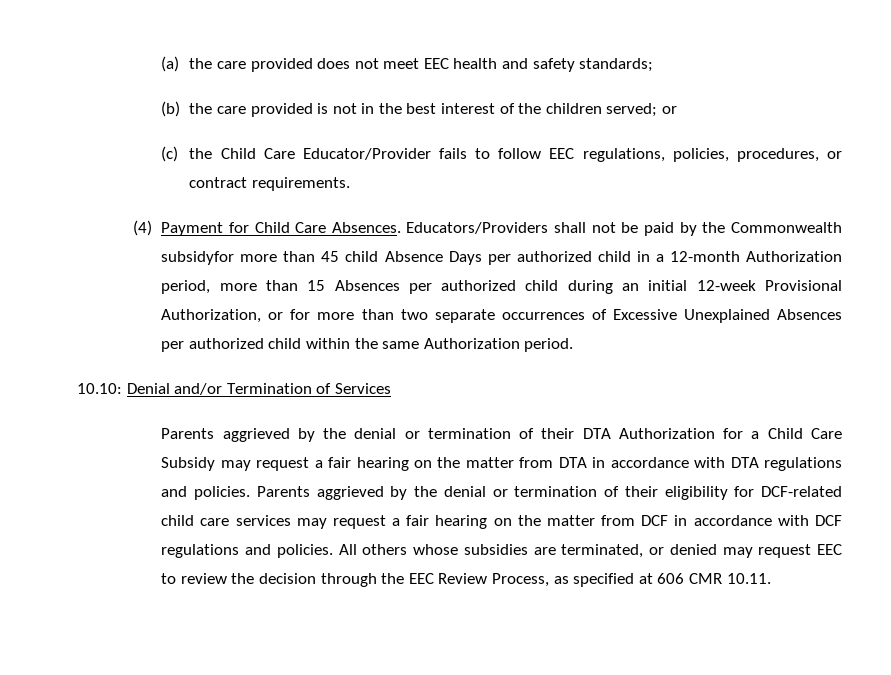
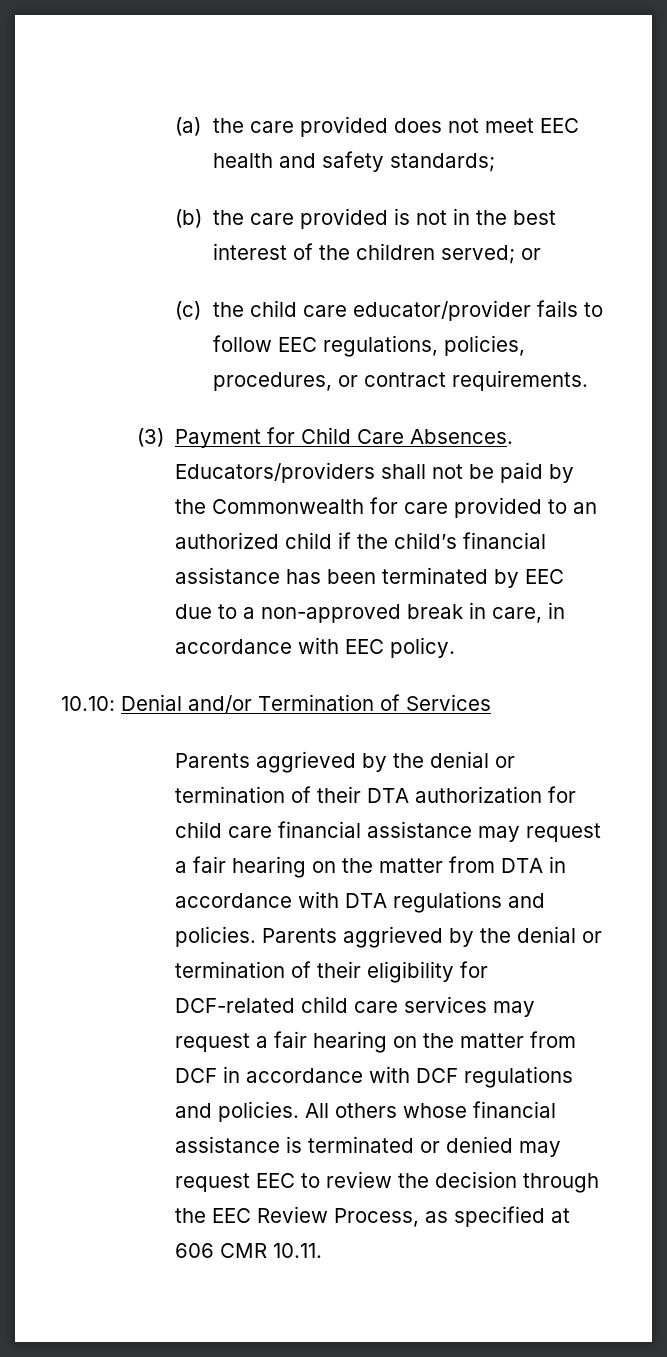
[220,148,431,160] Child Care Educator/Provider -> [249,300,531,321] child care educator/provider
[133,220,153,236] (4) -> [136,428,164,447] (3)
[406,222,549,234] Educators/Providers -> [174,462,375,483] Educators/providers
[161,251,843,265] [161,280,843,294] [161,309,843,323] [161,338,574,352] subsidyfor more than 45 child Absence Days per authorized child in a 12-month Authorization period, more than 15 Absences per authorized child during an initial 12-week Provisional Authorization, or for more than two separate occurrences of Excessive Unexplained Absences per authorized child within the same Authorization period. -> [369,497,597,518] [174,532,546,549] [174,567,564,588] [174,602,565,623] [174,637,455,658] for care provided to an authorized child if the child’s financial assistance has been terminated by EEC due to a non-approved break in care, in accordance with EEC policy.
[618,428,843,439] [161,457,216,471] Authorization for a Child Care Subsidy -> [414,786,576,803] [174,821,472,838] authorization for child care financial assistance
[463,544,644,558] subsidies are terminated, -> [472,1101,556,1118] [174,1136,414,1153] financial assistance is terminated

